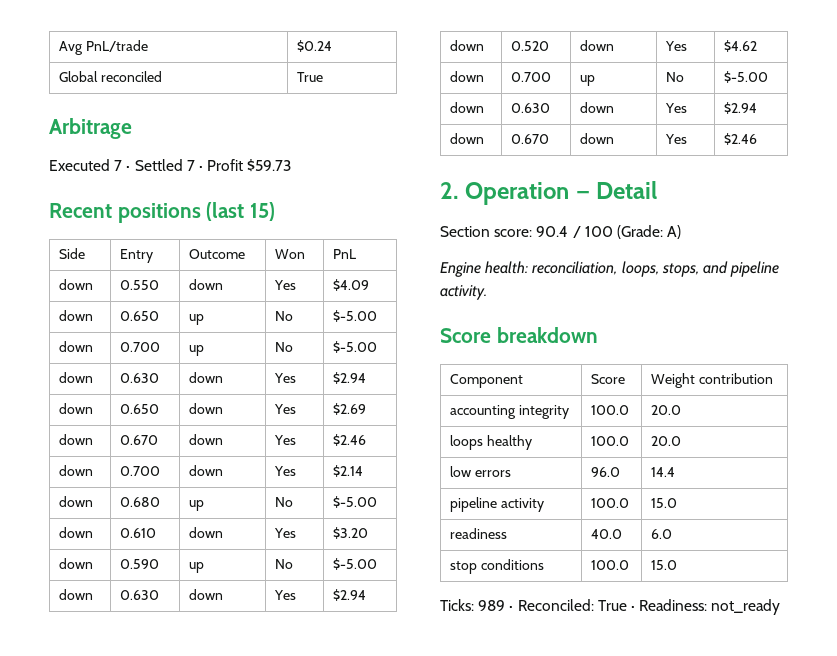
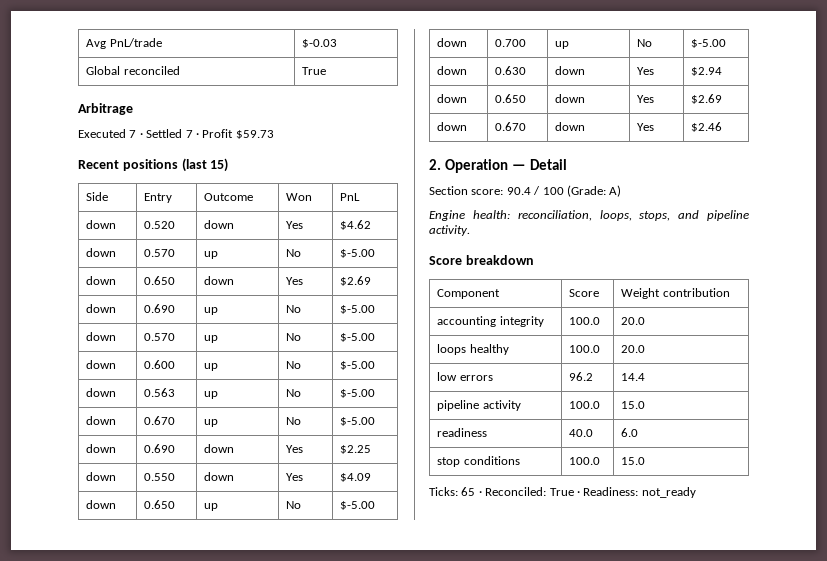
[297,40,333,52] $0.24 -> [302,39,338,48] $-0.03
(357, 254) none -> [86,220,117,229] [144,221,176,229] [204,220,235,229] [286,221,304,229] [340,220,372,230] [86,248,117,257] [144,249,176,257] [204,251,219,259] [286,249,302,257] [340,249,376,258] [86,276,117,285] [144,276,176,285] [204,276,235,285] [286,277,304,285] [340,276,372,286] [86,304,117,313] [144,304,176,313] [204,307,219,315] [286,305,302,313] [340,305,376,314] [86,332,117,341] [144,333,176,341] [204,335,219,343] [286,333,302,341] [340,333,376,342] [86,360,117,369] [144,360,176,369] [204,363,219,371] [286,361,302,369] [340,361,376,370] [86,388,117,397] [144,388,176,397] [204,391,219,399] [286,389,302,397] [340,389,376,398] [86,416,117,425] [144,416,176,425] [204,419,219,427] [286,417,302,425] [340,417,376,426] [86,444,117,453] [144,444,176,453] [204,444,235,453] [286,445,304,453] [340,445,372,454] // down | 0.520 | down | Yes | $4.62 // down | 0.570 | up | No | $-5.00 // down | 0.650 | down | Yes | $2.69 // down | 0.690 | up | No | $-5.00 // down | 0.570 | up | No | $-5.00 // down | 0.600 | up | No | $-5.00 // down | 0.563 | up | No | $-5.00 // down | 0.670 | up | No | $-5.00 // down | 0.690 | down | Yes | $2.25
[59,465,94,476] [120,466,161,476] [189,465,224,476] [274,466,297,476] [333,465,364,477] [59,496,94,507] [120,497,161,507] [189,500,205,511] [275,497,294,507] [333,496,378,508] [59,527,94,538] [120,528,157,538] [189,527,224,538] [274,528,297,538] [333,527,369,539] [59,558,94,569] [120,559,160,569] [189,562,205,573] [275,559,294,569] [333,558,378,570] [59,589,94,600] [120,590,160,600] [189,589,224,600] [274,590,297,600] [333,589,367,601] [450,40,485,51] [511,41,550,51] [580,40,615,51] [665,41,688,51] [724,40,758,52] [450,71,485,82] [511,72,552,82] [580,75,596,86] [666,72,685,82] [724,71,769,83] [450,102,485,113] [511,103,551,113] [580,102,615,113] [665,103,688,113] [724,102,758,114] [450,133,485,144] [511,134,550,144] [580,133,615,144] [665,134,688,144] [724,133,758,145] // down | 0.700 | down | Yes | $2.14 // down | 0.680 | up | No | $-5.00 // down | 0.610 | down | Yes | $3.20 // down | 0.590 | up | No | $-5.00 // down | 0.630 | down | Yes | $2.94 // down | 0.520 | down | Yes | $4.62 // down | 0.700 | up | No | $-5.00 // down | 0.630 | down | Yes | $2.94 // down | 0.670 | down | Yes | $2.46 -> (723, 127) none
[591,467,621,477] 96.0 -> [569,372,594,381] 96.2
[478,600,506,611] 989 -> [461,487,476,496] 65

